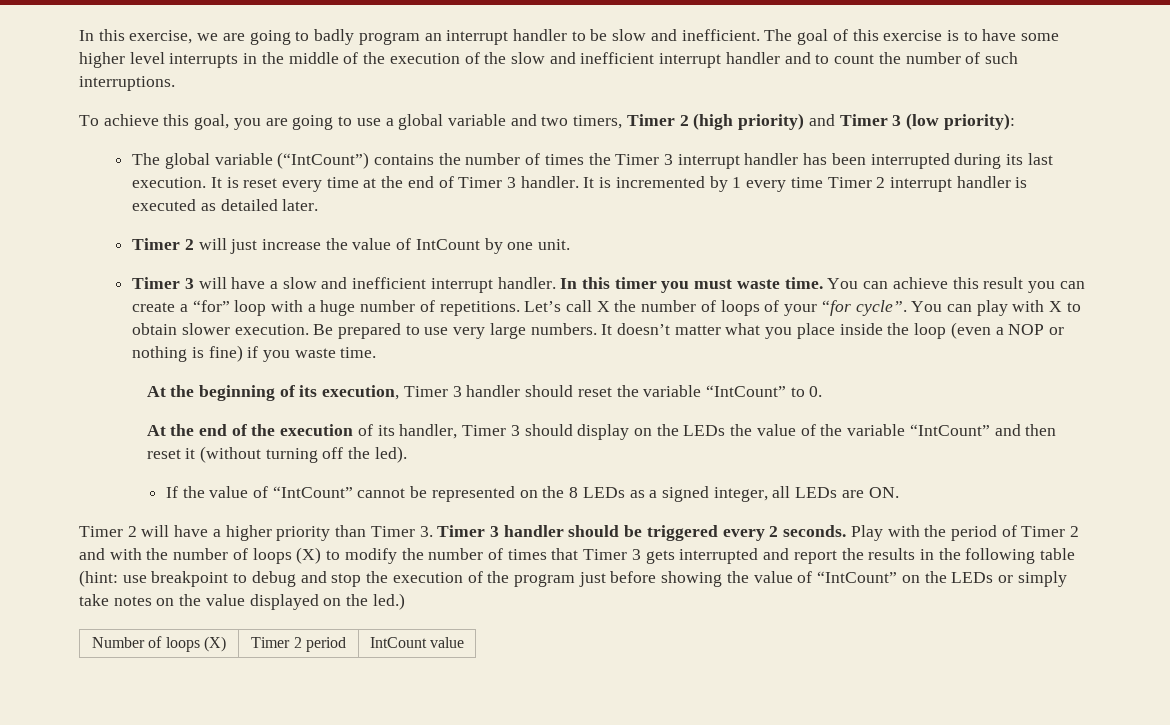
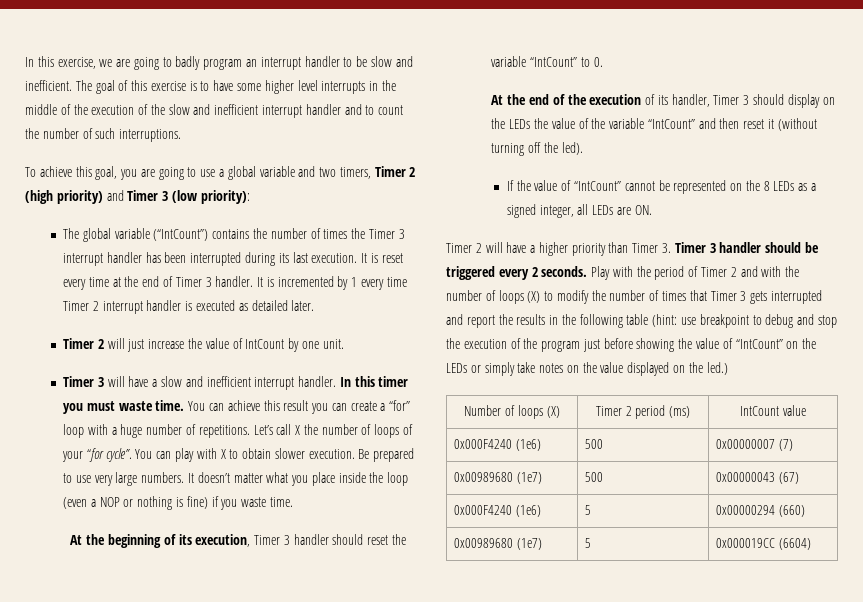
(346, 644) none -> [669,406,691,418] (ms)
(465, 642) none -> [454,439,541,451] [585,439,604,449] [716,439,793,451] [454,472,542,484] [585,472,604,482] [716,472,799,484] [454,505,541,517] [585,505,592,515] [716,505,805,517] [454,538,542,550] [585,538,592,548] [716,538,811,550] // 0x000F4240 (1e6) | 500 | 0x00000007 (7) // 0x00989680 (1e7) | 500 | 0x00000043 (67) // 0x000F4240 (1e6) | 5 | 0x00000294 (660) // 0x00989680 (1e7) | 5 | 0x000019CC (6604)

